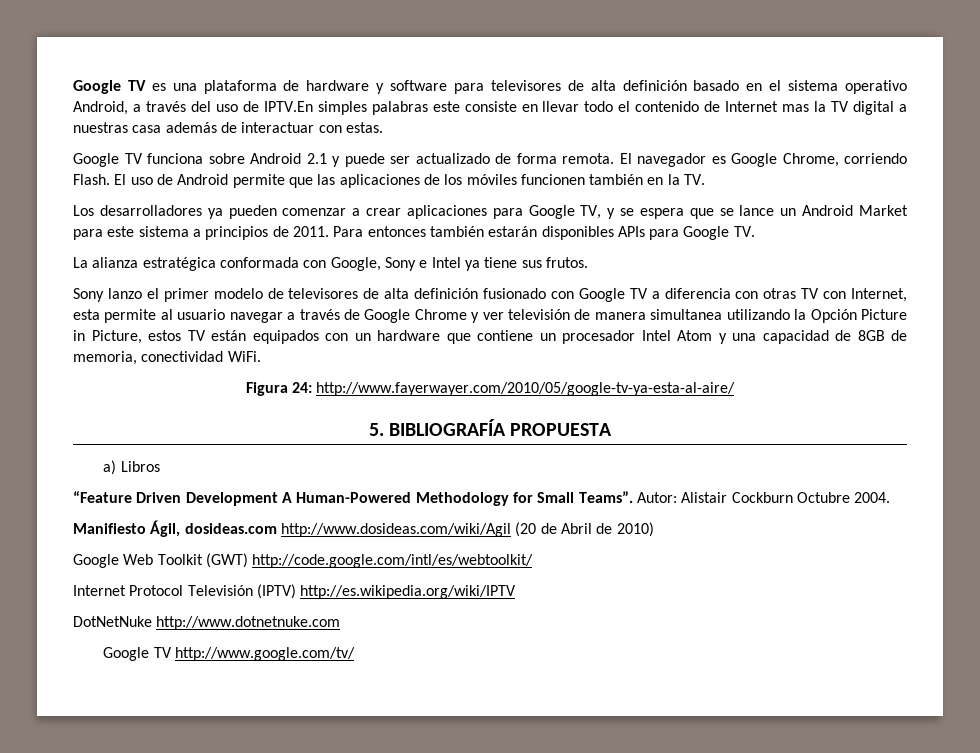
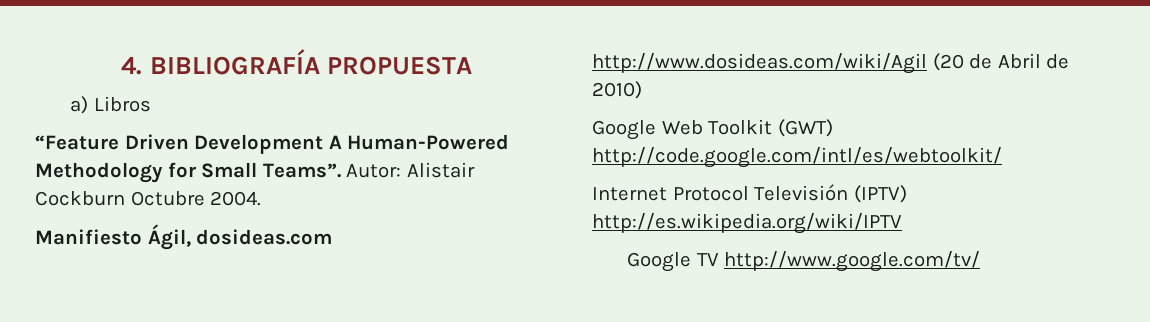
[73,80,908,94] [73,101,908,115] [73,122,383,133] [73,153,907,167] [73,174,706,188] [73,205,909,219] [73,226,755,240] [73,257,588,271] [73,288,907,302] [73,309,908,323] [73,330,907,344] [73,351,261,365] [245,382,736,396] [368,423,384,436] Google TV es una plataforma de hardware y software para televisores de alta definición basado en el sistema operativo Android, a través del uso de IPTV.En simples palabras este consiste en llevar todo el contenido de Internet mas la TV digital a nuestras casa además de interactuar con estas. // Google TV funciona sobre Android 2.1 y puede ser actualizado de forma remota. El navegador es Google Chrome, corriendo Flash. El uso de Android permite que las aplicaciones de los móviles funcionen también en la TV. // Los desarrolladores ya pueden comenzar a crear aplicaciones para Google TV, y se espera que se lance un Android Market para este sistema a principios de 2011. Para entonces también estarán disponibles APIs para Google TV. // La alianza estratégica conformada con Google, Sony e Intel ya tiene sus frutos. // Sony lanzo el primer modelo de televisores de alta definición fusionado con Google TV a diferencia con otras TV con Internet, esta permite al usuario navegar a través de Google Chrome y ver televisión de manera simultanea utilizando la Opción Picture in Picture, estos TV están equipados con un hardware que contiene un procesador Intel Atom y una capacidad de 8GB de memoria, conectividad WiFi. // Figura 24: http://www.fayerwayer.com/2010/05/google-tv-ya-esta-al-aire/ // 5. -> [121,56,143,75] 4.
[73,616,341,630] // DotNetNuke http://www.dotnetnuke.com -> (902, 223) none

